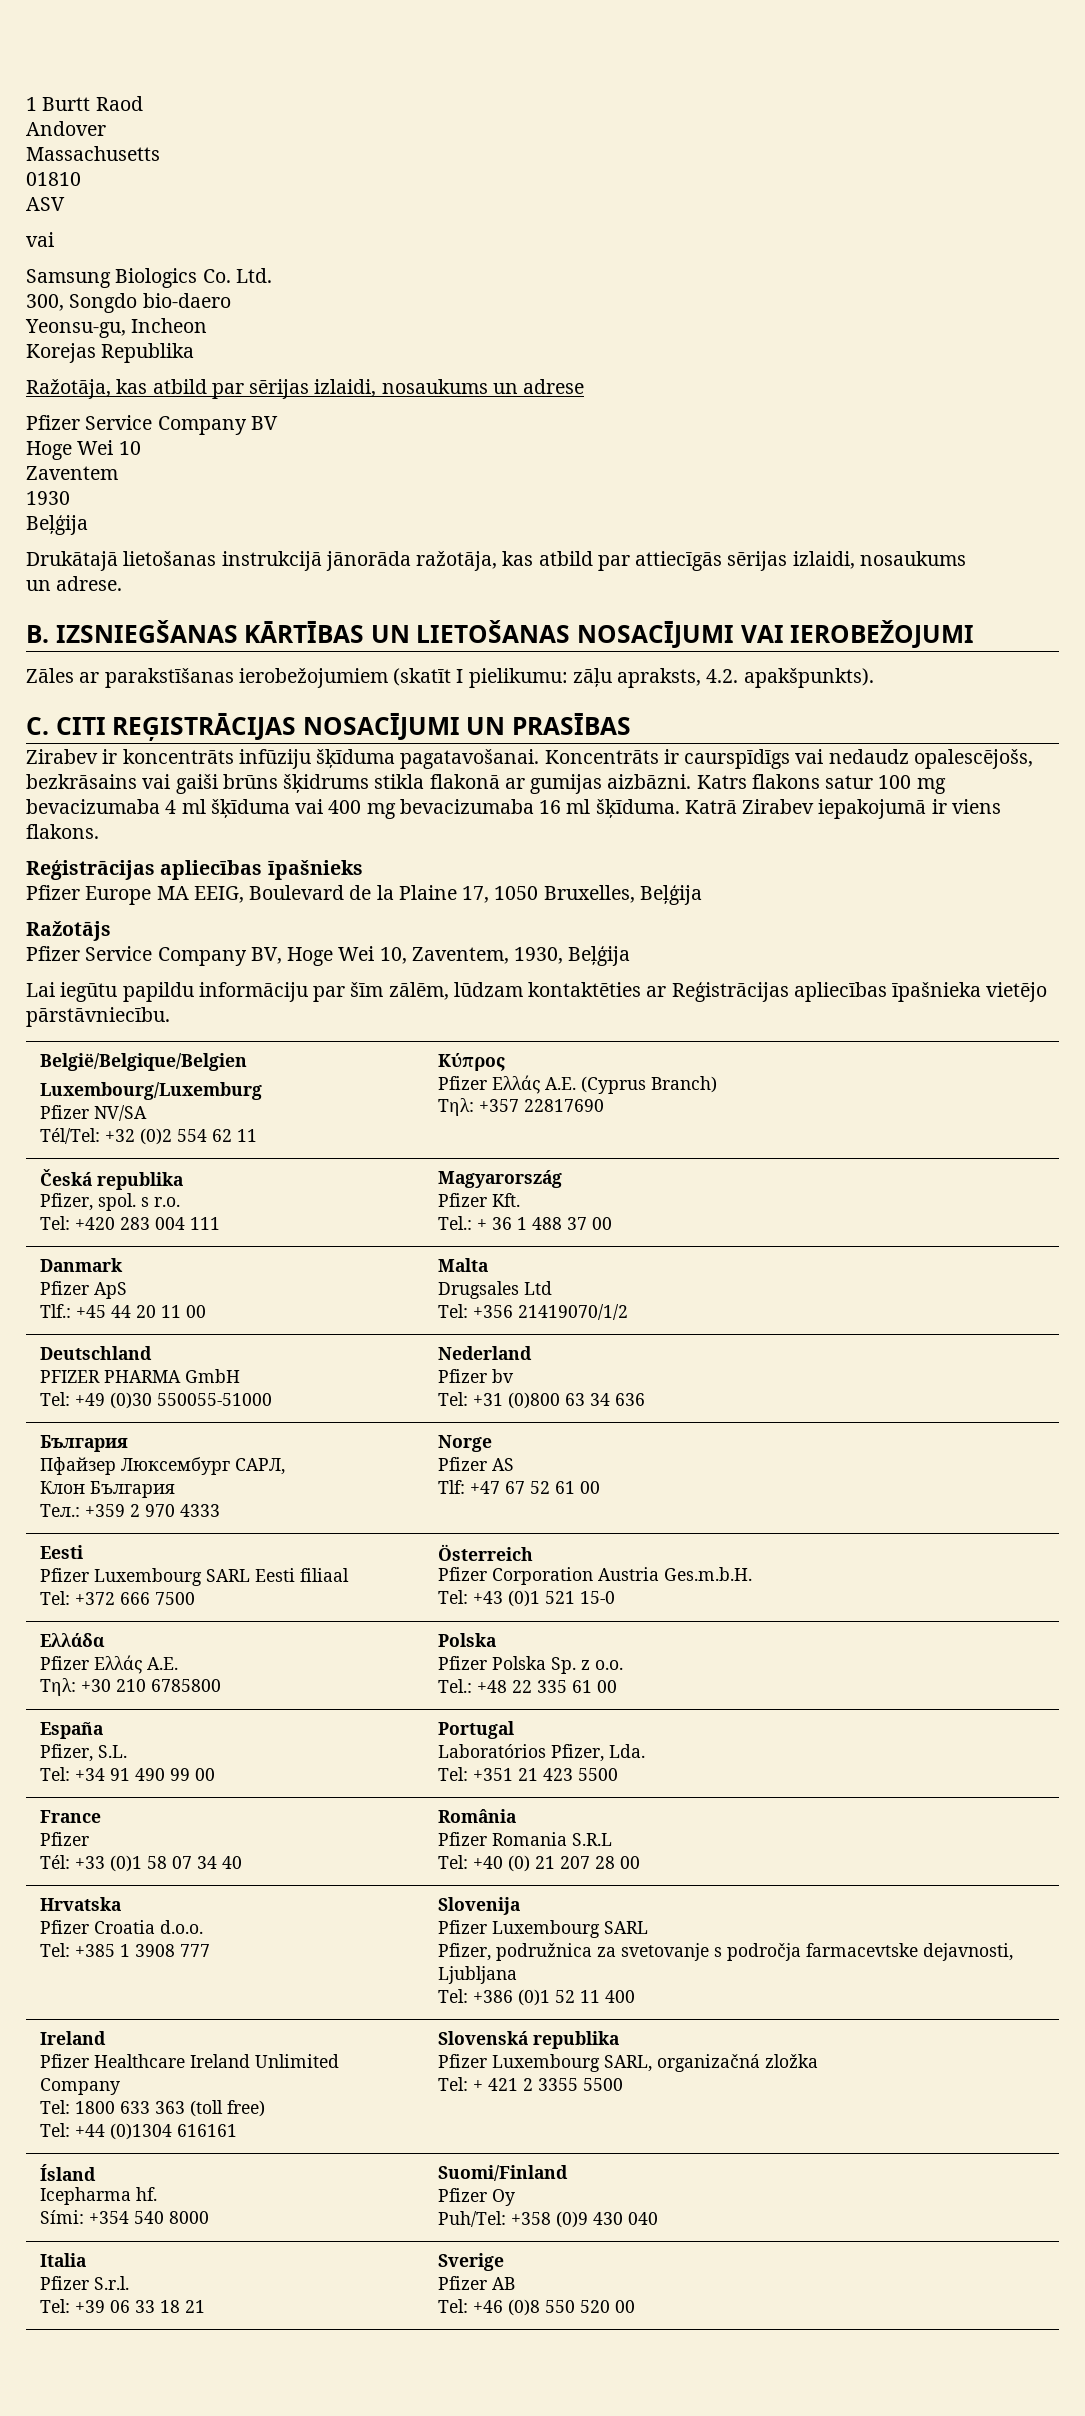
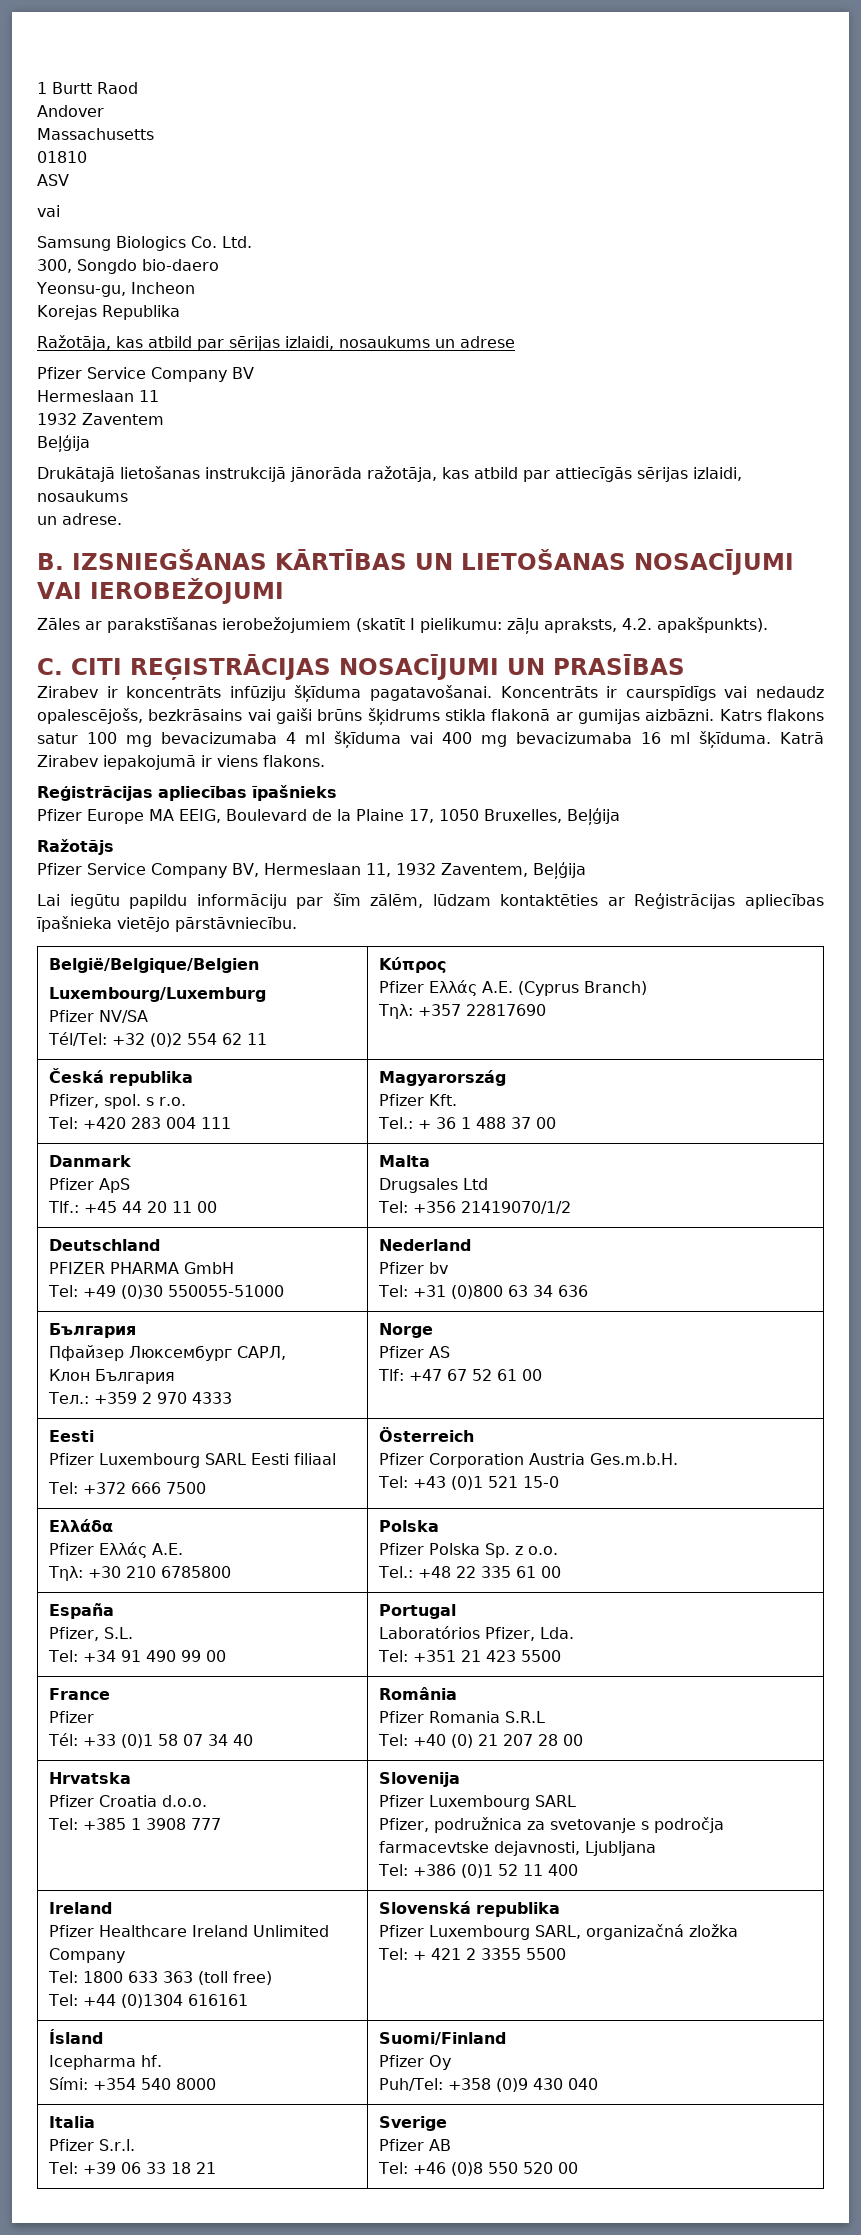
[26,440,141,460] Hoge Wei 10 // -> [37,390,159,402] [37,413,77,425] Hermeslaan 11 // 1932
[26,491,70,505] // 1930 -> (164, 419) none
[287,946,564,966] Hoge Wei 10, Zaventem, 1930, -> [264,863,528,877] Hermeslaan 11, 1932 Zaventem,

